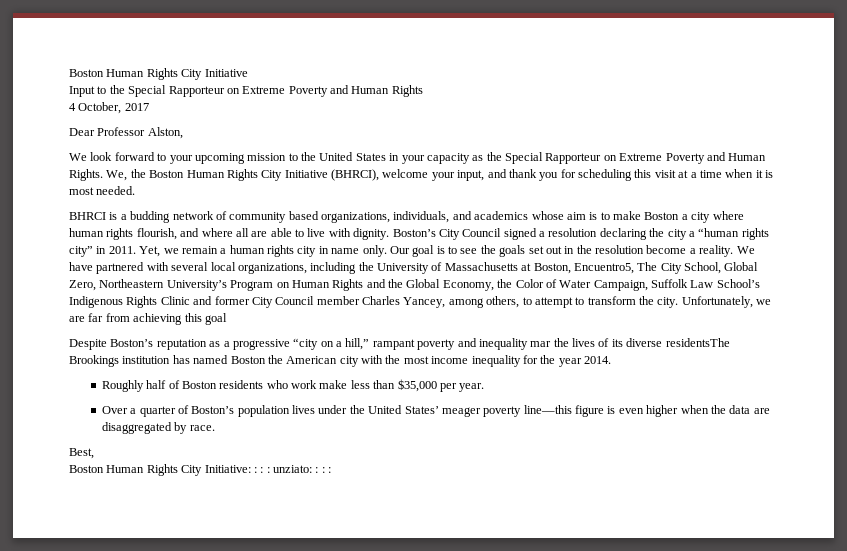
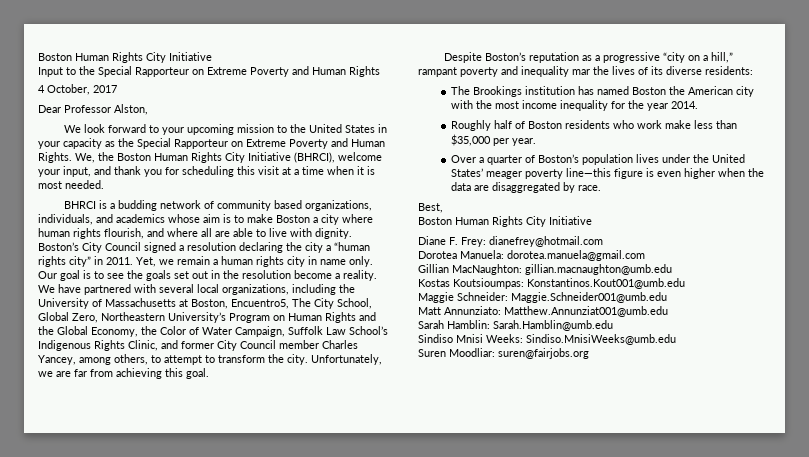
[160,296,190,305] Clinic -> [128,340,158,351] Clinic,
[204,313,227,325] goal -> [186,368,209,379] goal.
[665,338,730,347] residentsThe -> [705,66,753,75] [450,86,470,95] residents: // The
[204,465,332,473] Initiative: : : : unziato: : : : -> [549,216,592,225] [418,236,603,247] [418,250,645,261] [418,264,672,275] [418,278,685,289] [418,292,667,303] [418,306,668,317] [418,320,613,331] [418,334,676,345] [418,348,589,359] Initiative // Diane F. Frey: dianefrey@hotmail.com // Dorotea Manuela: dorotea.manuela@gmail.com // Gillian MacNaughton: gillian.macnaughton@umb.edu // Kostas Koutsioumpas: Konstantinos.Kout001@umb.edu // Maggie Schneider: Maggie.Schneider001@umb.edu // Matt Annunziato: Matthew.Annunziat001@umb.edu // Sarah Hamblin: Sarah.Hamblin@umb.edu // Sindiso Mnisi Weeks: Sindiso.MnisiWeeks@umb.edu // Suren Moodliar: suren@fairjobs.org

